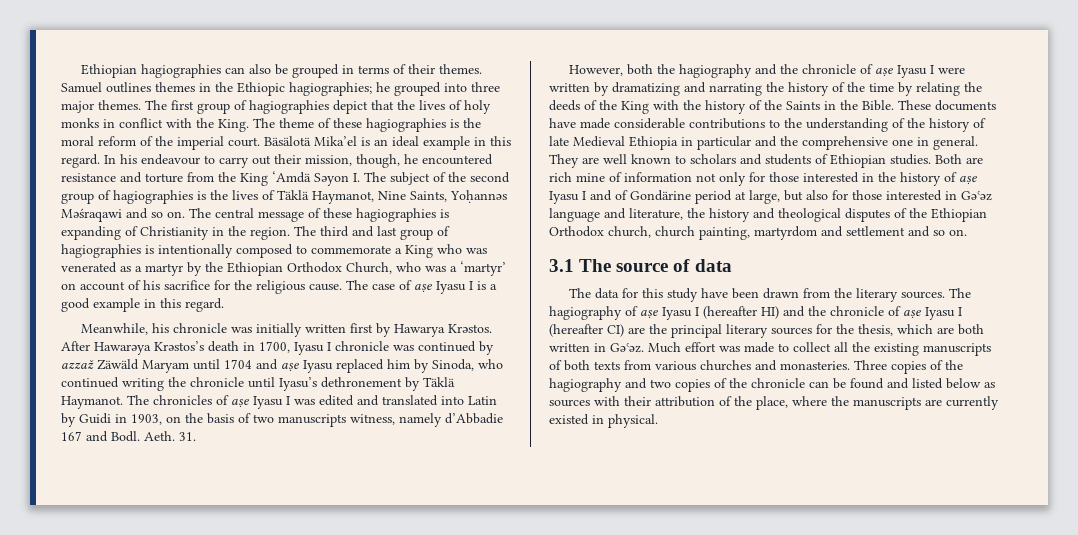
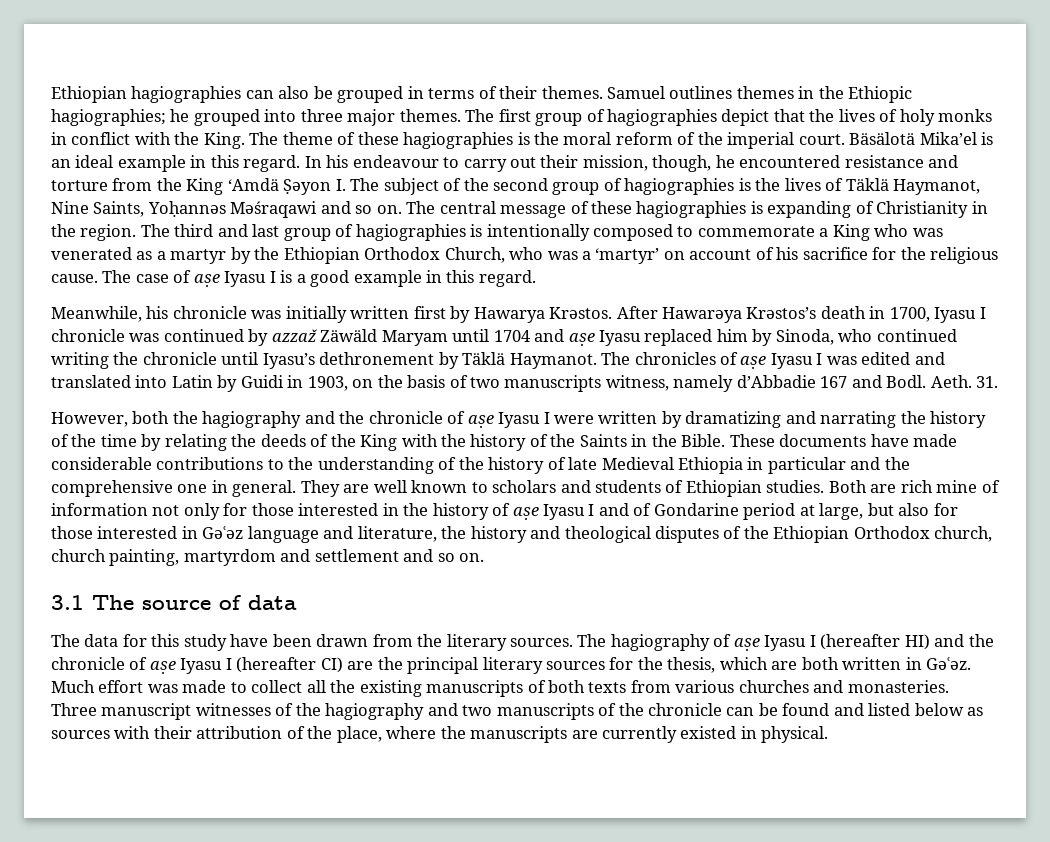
[314,173,349,186] Səyon -> [283,179,332,195] Ṣəyon
[630,190,691,201] Gondärine -> [653,503,739,516] Gondarine
[891,361,926,374] copies -> [101,703,271,720] manuscript witnesses
[675,379,710,392] copies -> [496,703,594,720] manuscripts

